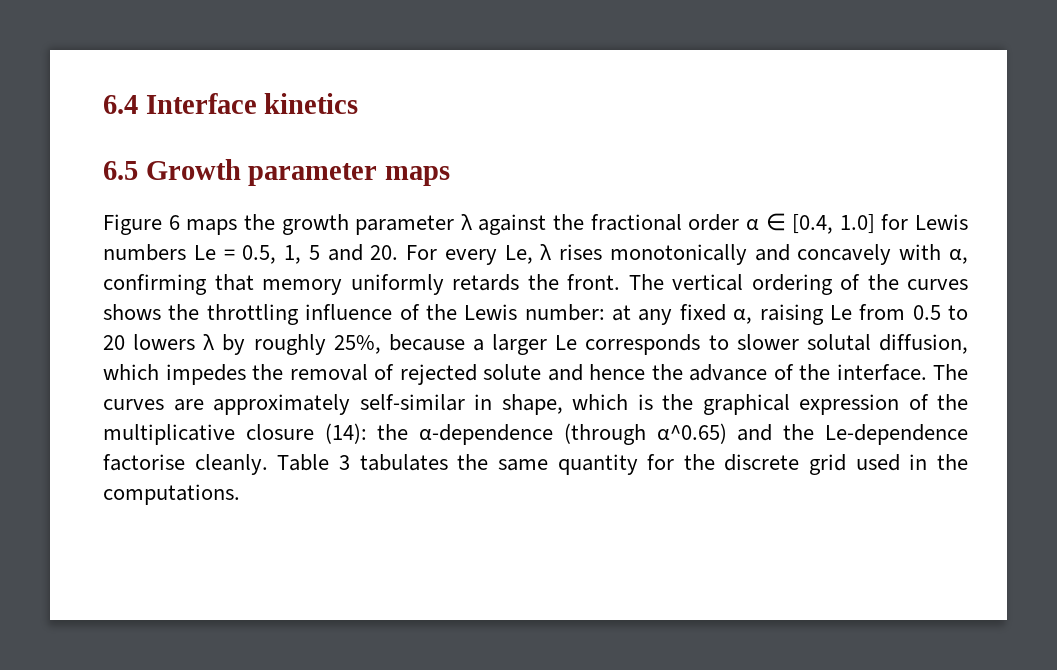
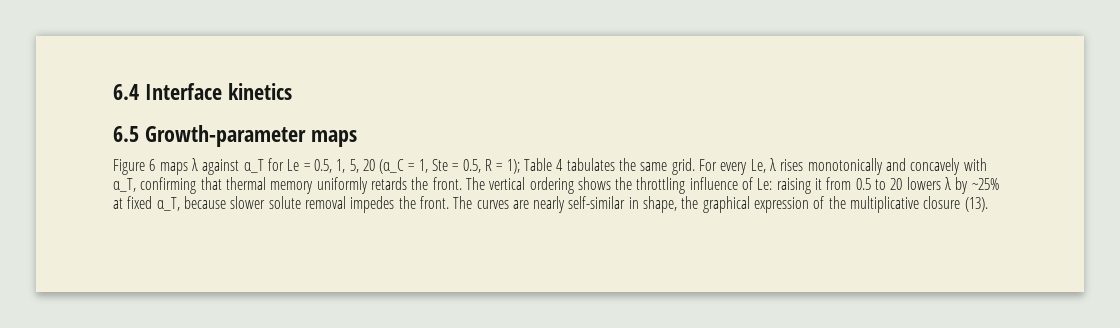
[145,159,378,186] Growth parameter -> [144,125,306,147] Growth-parameter
[243,213,968,235] [103,244,399,264] the growth parameter λ against the fractional order α ∈ [0.4, 1.0] for Lewis numbers Le = 0.5, 1, 5 and 20. -> [191,158,695,175] λ against α_T for Le = 0.5, 1, 5, 20 (α_C = 1, Ste = 0.5, R = 1); Table 4 tabulates the same grid.
[948,249,968,264] α, -> [113,178,136,192] α_T,
(254, 282) none -> [225,177,266,190] thermal
[840,274,968,290] of the curves -> (574, 185) none
[425,304,852,325] the Lewis number: at any fixed α, raising Le -> [757,178,823,194] Le: raising it
[253,334,968,355] [103,364,927,385] roughly 25%, because a larger Le corresponds to slower solutal diffusion, which impedes the removal of rejected solute and hence the advance of the interface. -> [971,178,999,190] [113,196,449,213] ~25% at fixed α_T, because slower solute removal impedes the front.
[213,394,350,415] approximately -> [533,196,566,213] nearly
[572,394,653,410] which is -> (678, 204) none
[324,423,969,445] [103,454,968,475] [103,484,240,505] (14): the α-dependence (through α^0.65) and the Le-dependence factorise cleanly. Table 3 tabulates the same quantity for the discrete grid used in the computations. -> [964,197,988,212] (13).

